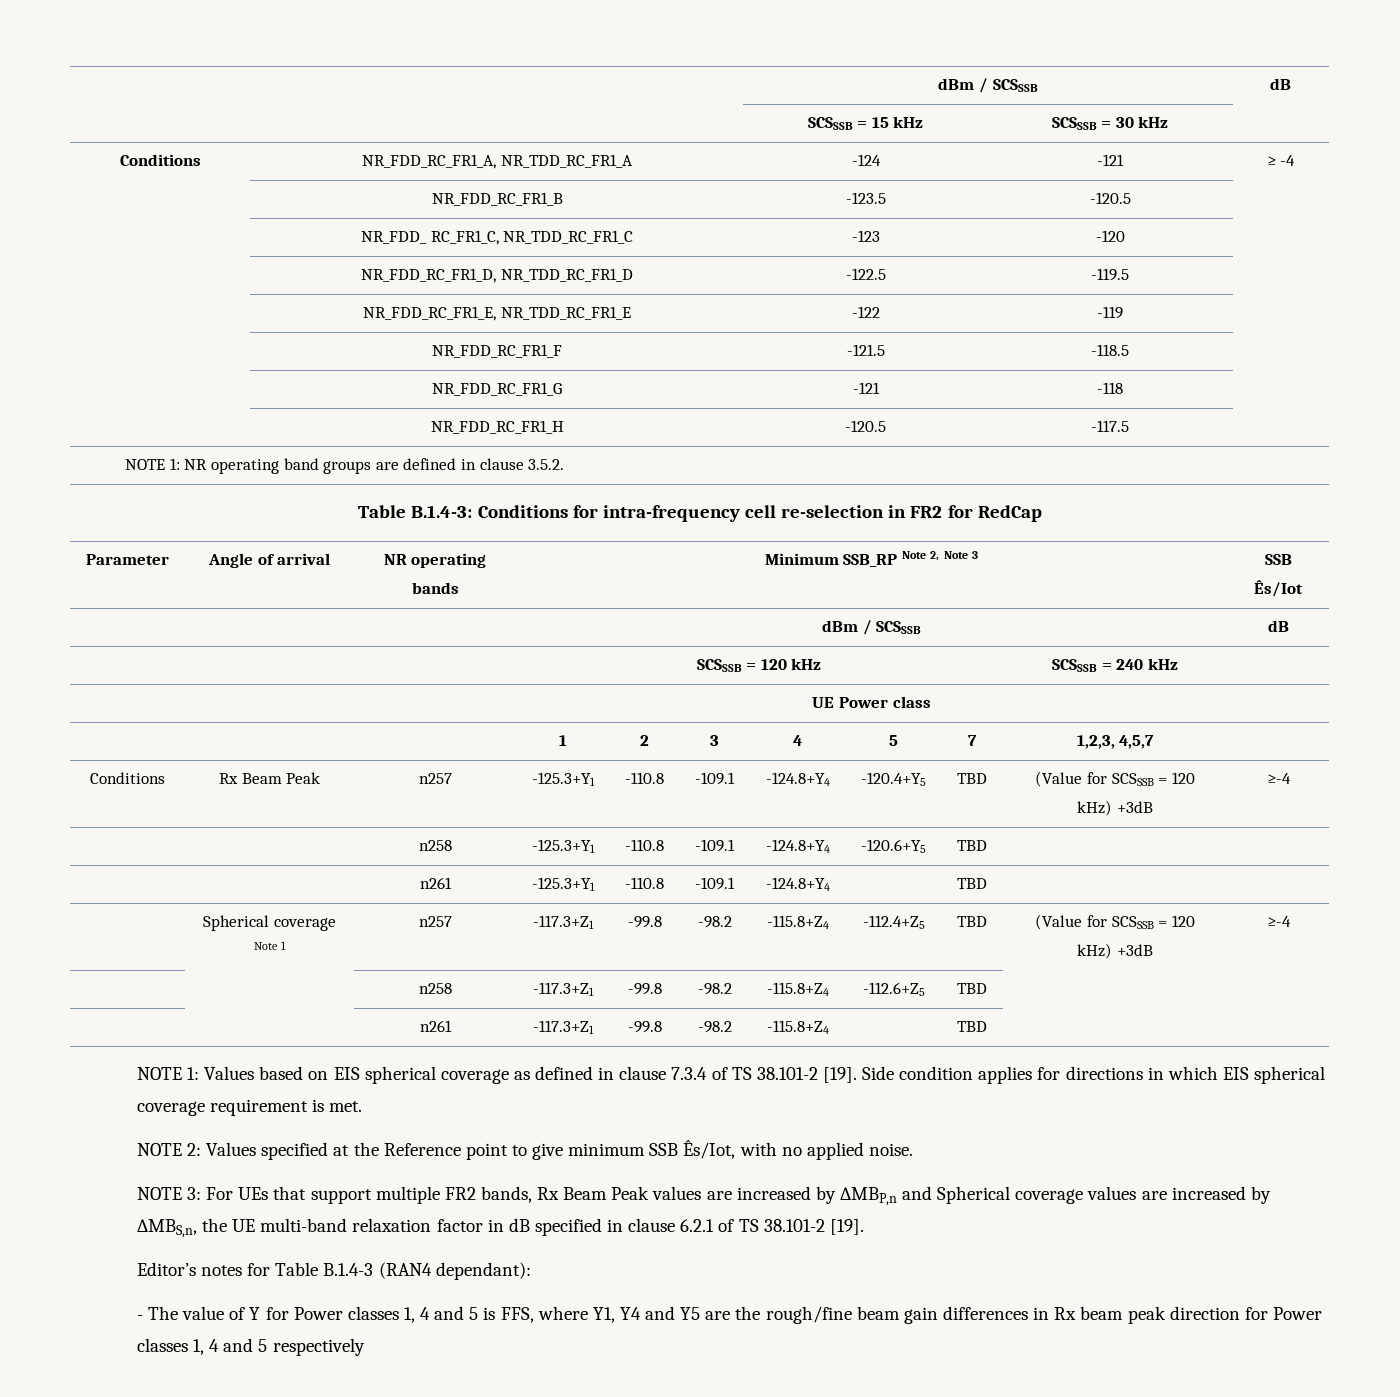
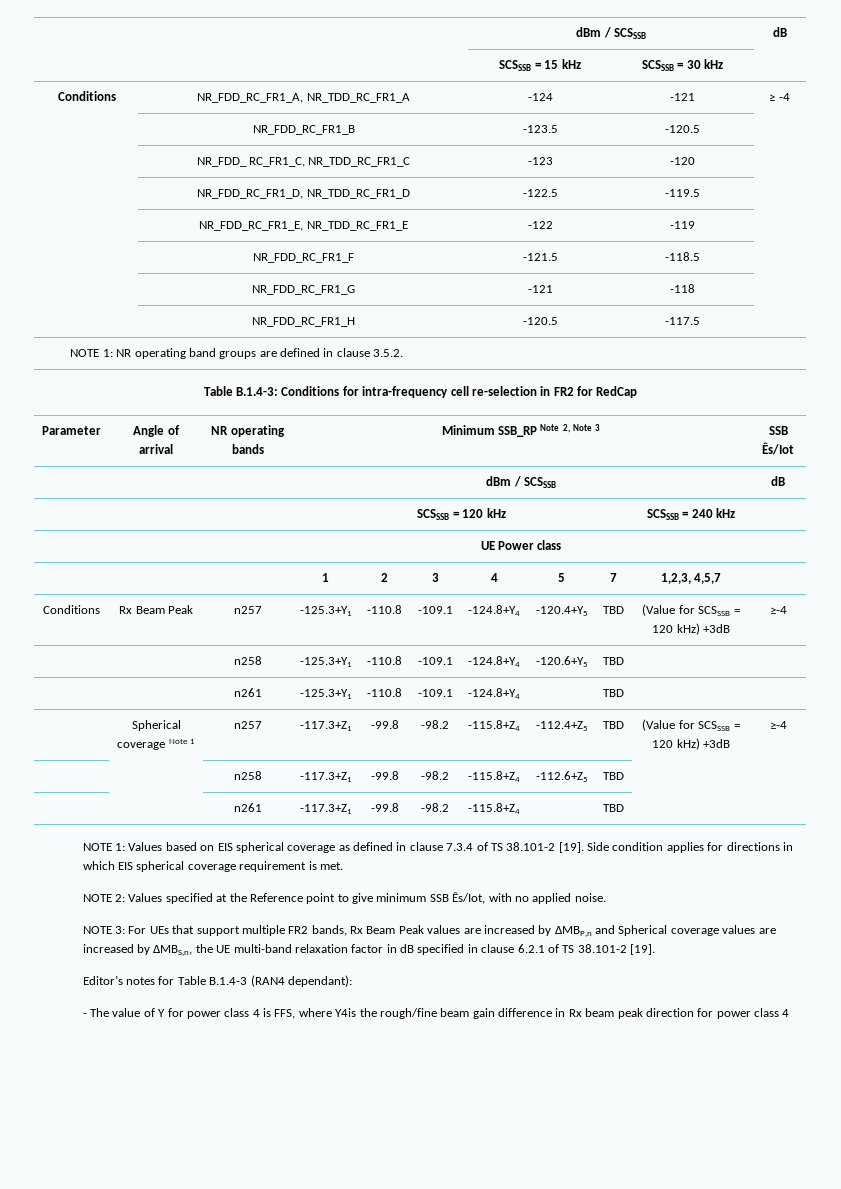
[293,1306,731,1323] Power classes 1, 4 and 5 is FFS, where Y1, Y4 and Y5 are -> [186,1008,357,1019] power class 4 is FFS, where Y4is
[943,1306,1029,1320] differences -> [498,1008,553,1017] difference
[1272,1307,1322,1320] [136,1338,365,1356] Power classes 1, 4 and 5 respectively -> [716,1008,790,1019] power class 4

